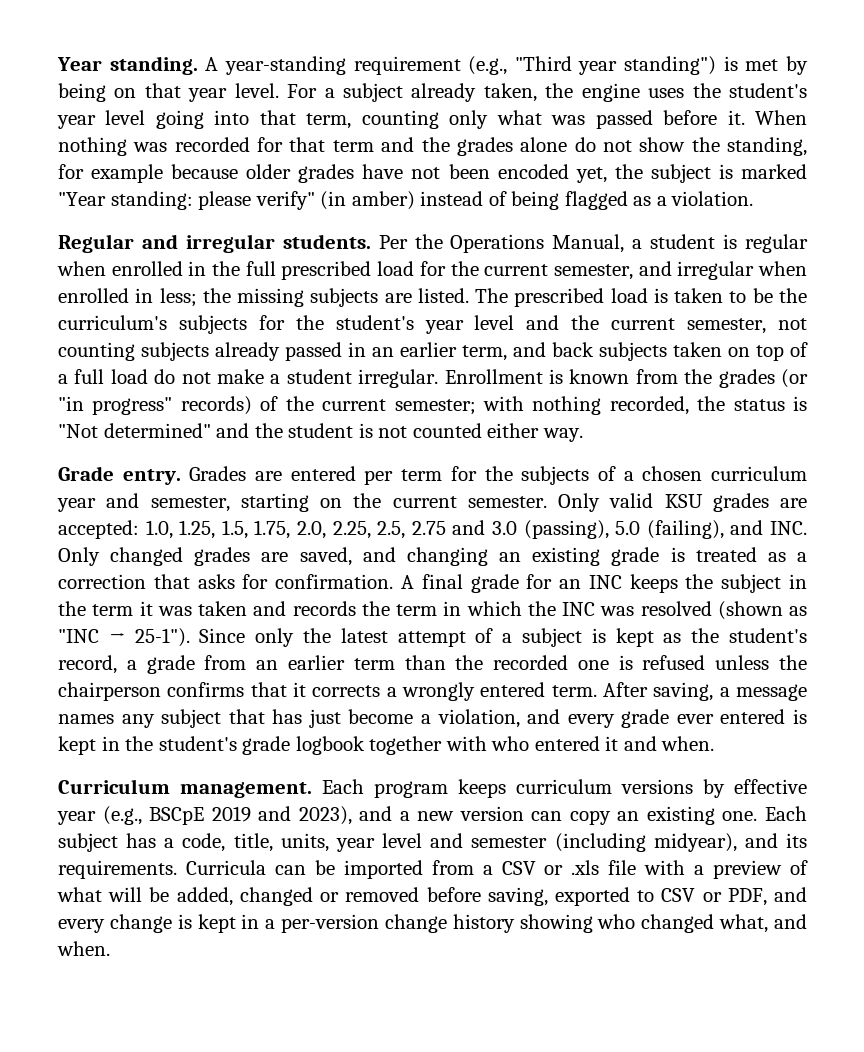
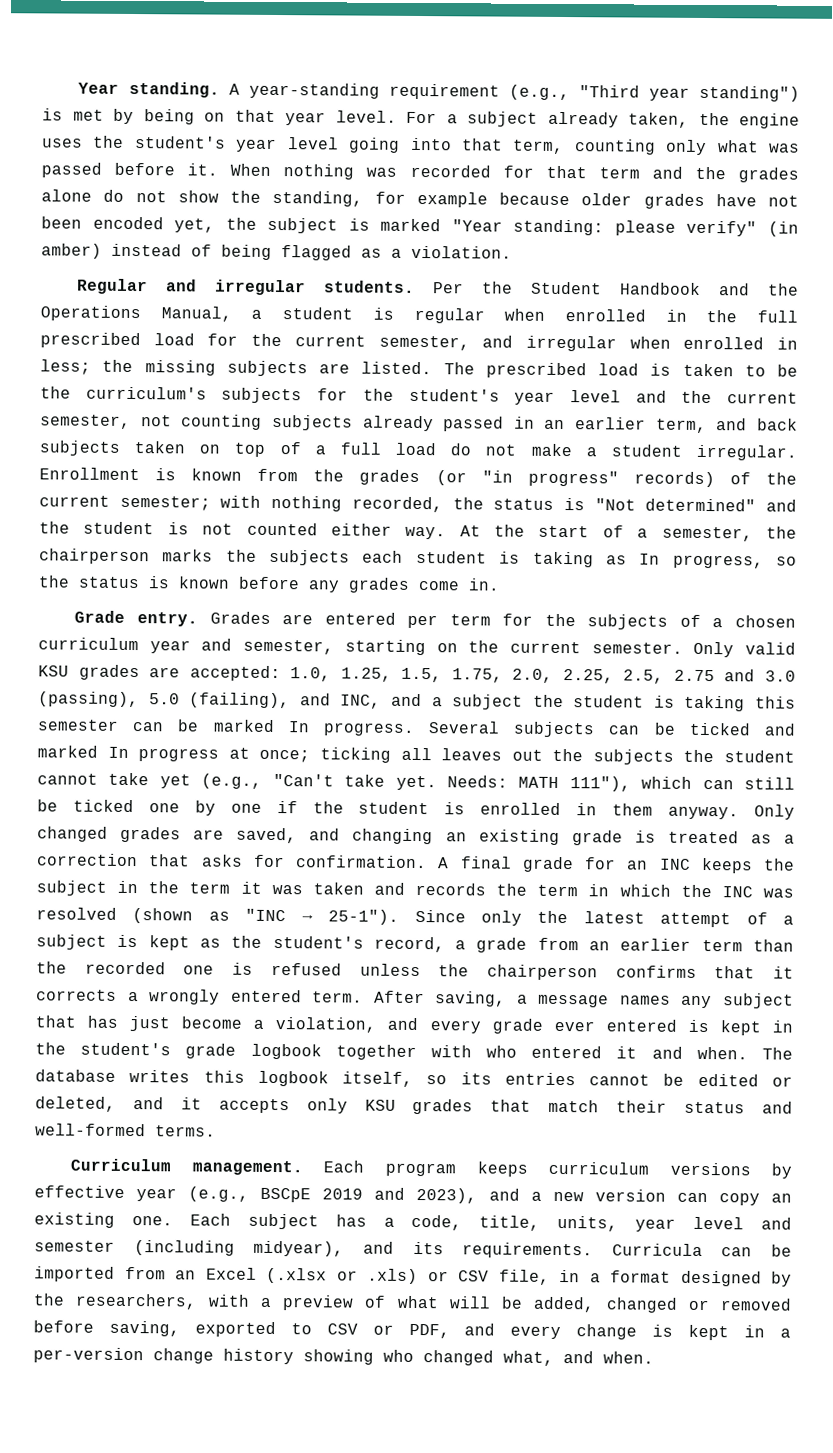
(443, 241) none -> [531,281,799,296] Student Handbook and the
(583, 435) none -> [459,524,797,542] [39,548,798,569] [38,575,500,593] At the start of a semester, the chairperson marks the subjects each student is taking as In progress, so the status is known before any grades come in.
[770,521,808,535] INC. -> [340,693,796,712] [37,719,796,738] [37,745,796,765] [37,772,795,792] [37,799,740,820] INC, and a subject the student is taking this semester can be marked In progress. Several subjects can be ticked and marked In progress at once; ticking all leaves out the subjects the student cannot take yet (e.g., "Can't take yet. Needs: MATH 111"), which can still be ticked one by one if the student is enrolled in them anyway.
(715, 743) none -> [761,1047,793,1060] [35,1069,793,1087] [35,1096,793,1115] [35,1123,216,1137] The database writes this logbook itself, so its entries cannot be edited or deleted, and it accepts only KSU grades that match their status and well-formed terms.
[482,860,637,875] a CSV or .xls file -> [175,1267,792,1287] [33,1293,198,1310] an Excel (.xlsx or .xls) or CSV file, in a format designed by the researchers,

